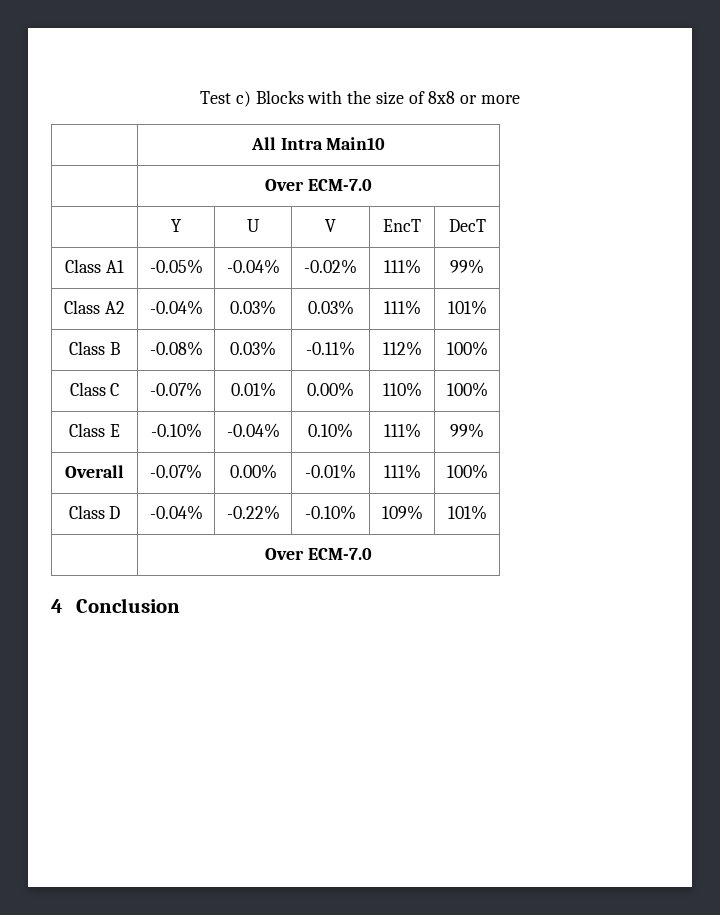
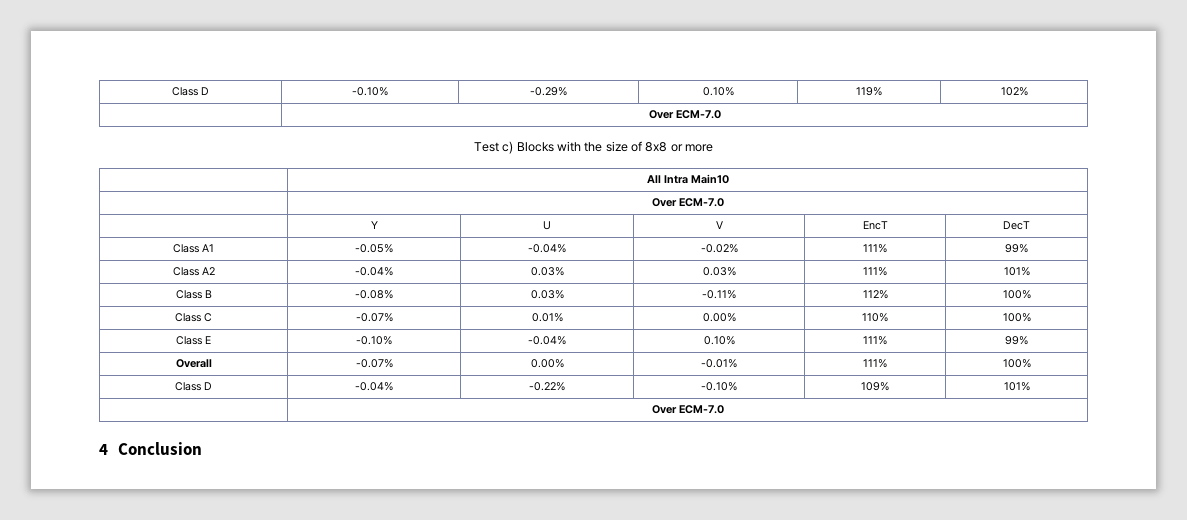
(200, 97) none -> [172,87,209,96] [352,87,388,96] [530,87,567,96] [702,87,734,96] [856,87,882,96] [1000,87,1028,96] [648,110,721,119] Class D | -0.10% | -0.29% | 0.10% | 119% | 102% // | Over ECM-7.0 //

